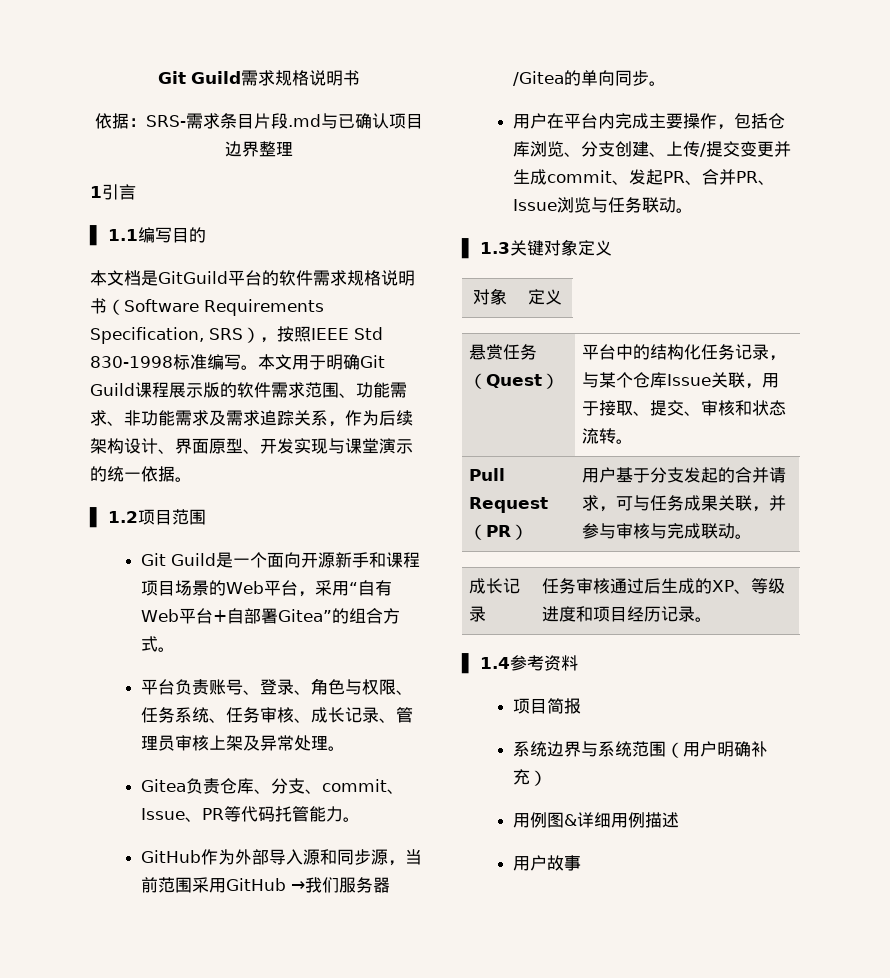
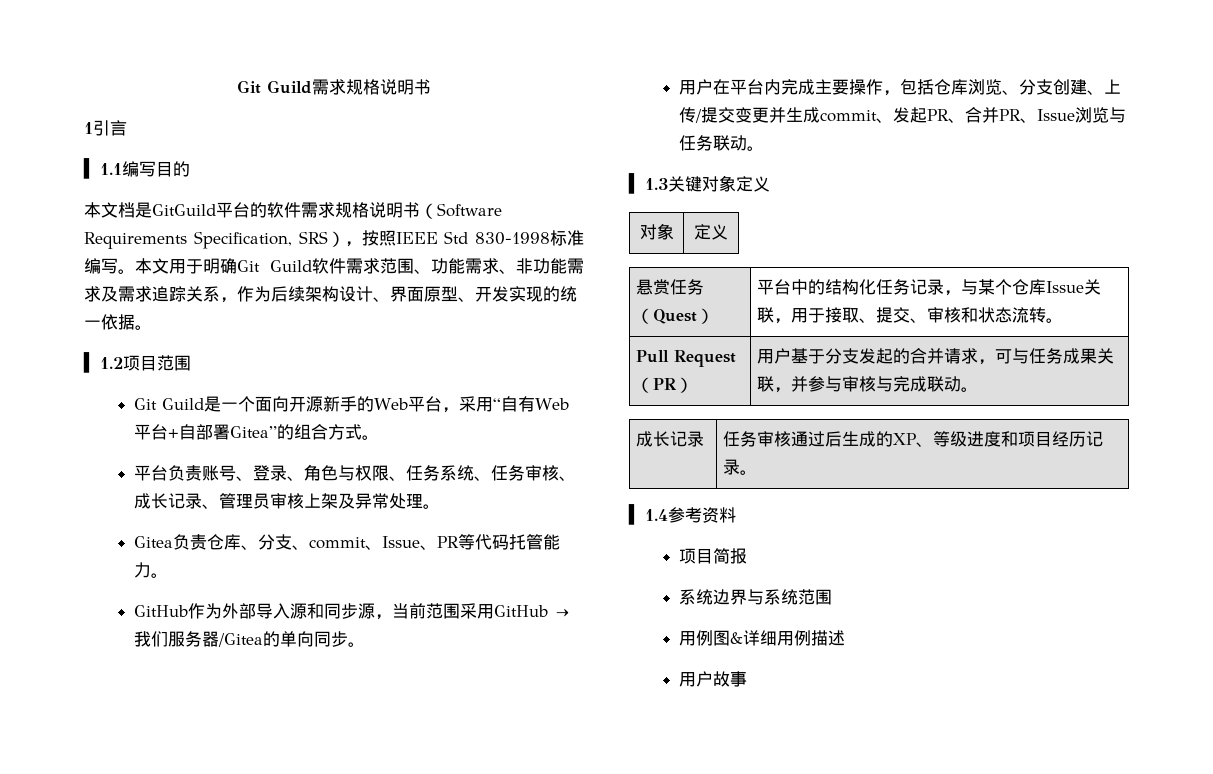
[95,113,423,129] [225,141,293,157] // 依据：SRS-需求条目片段.md与已确认项目边界整理 -> (431, 87) none
[135,382,237,398] 课程展示版的 -> (312, 266) none
[328,438,413,454] 与课堂演示 -> (543, 294) none
[368,552,420,568] [140,580,209,596] 和课程项目场景 -> (358, 404) none
[665,741,768,758] [512,769,547,786] （用户明确补充） -> (833, 597) none

